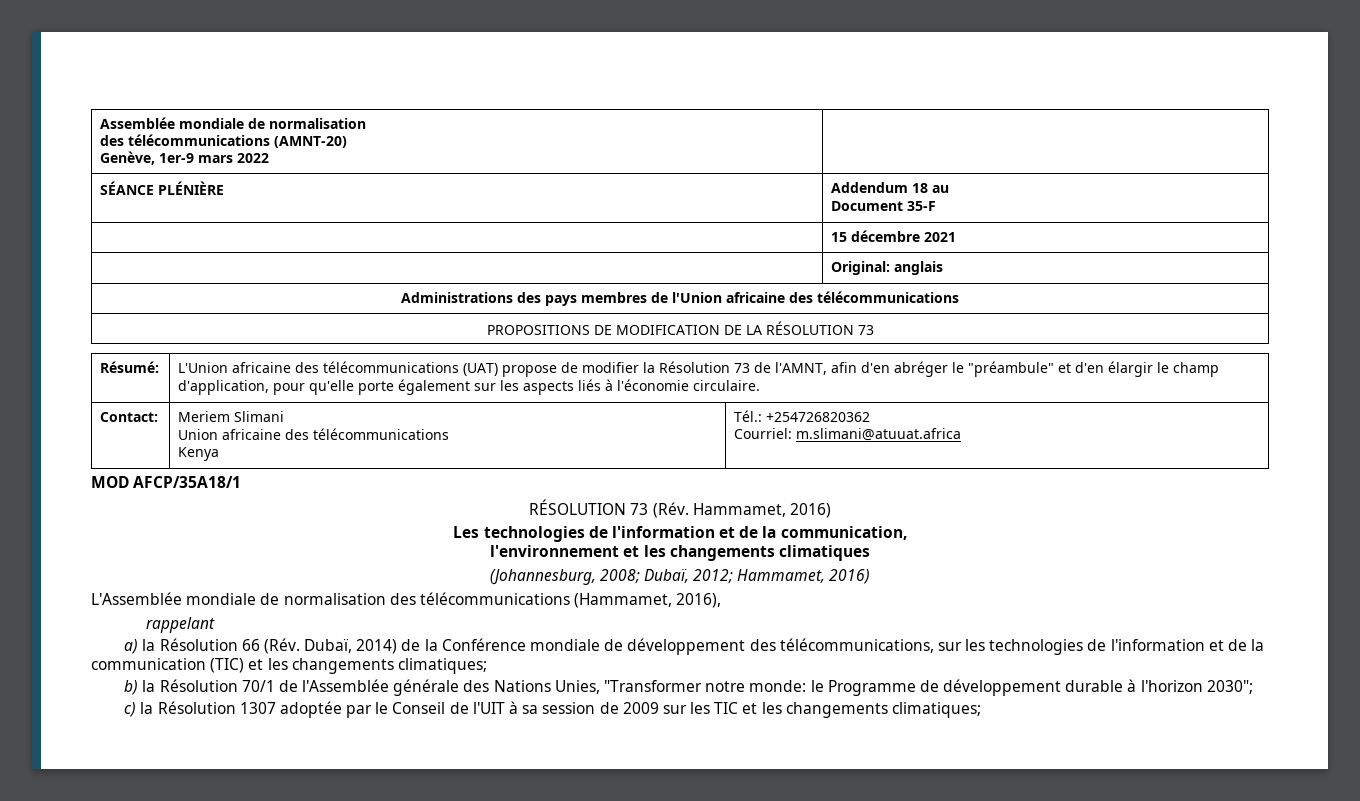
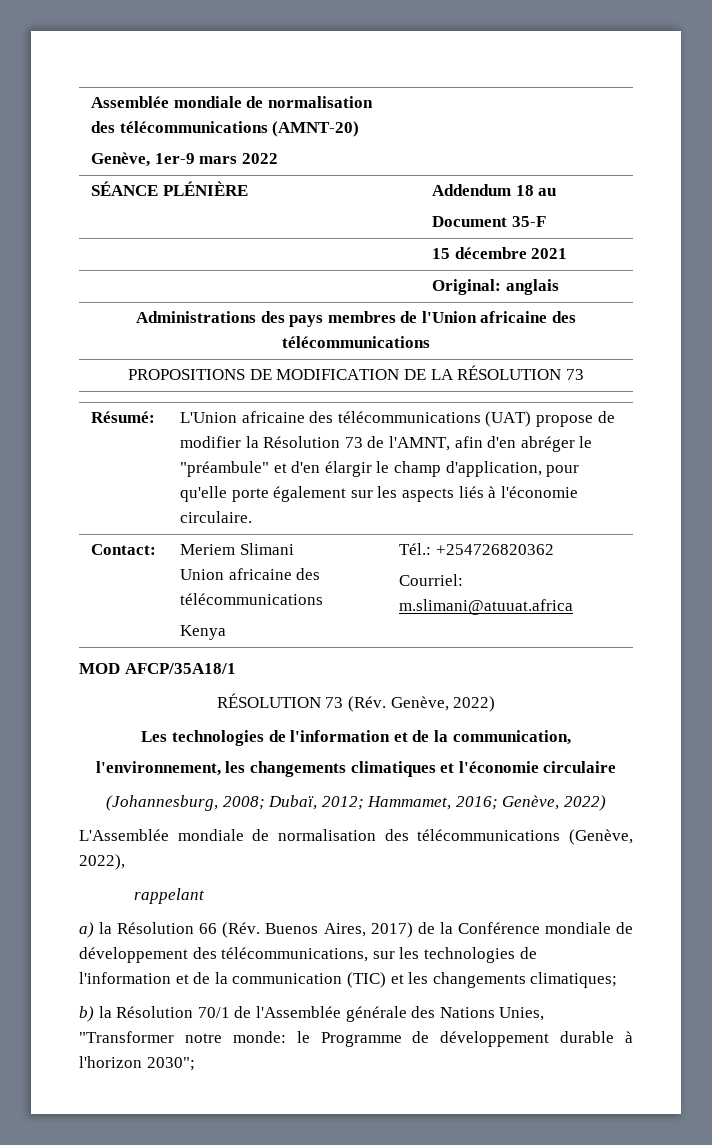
[692,503,831,518] Hammamet, 2016) -> [390,696,496,712] Genève, 2022)
[490,545,640,557] l'environnement et -> [95,761,221,776] l'environnement,
(870, 553) none -> [440,761,617,773] et l'économie circulaire
[829,569,871,584] 2016) -> [455,795,607,811] 2016; Genève, 2022)
[574,593,722,608] (Hammamet, 2016), -> [569,829,634,845] [79,854,125,870] (Genève, 2022),
[304,639,398,654] Dubaï, 2014) -> [265,922,413,938] Buenos Aires, 2017)
[124,701,982,718] // c) la Résolution 1307 adoptée par le Conseil de l'UIT à sa session de 2009 sur les TIC et les changements climatiques; -> (195, 1064) none

